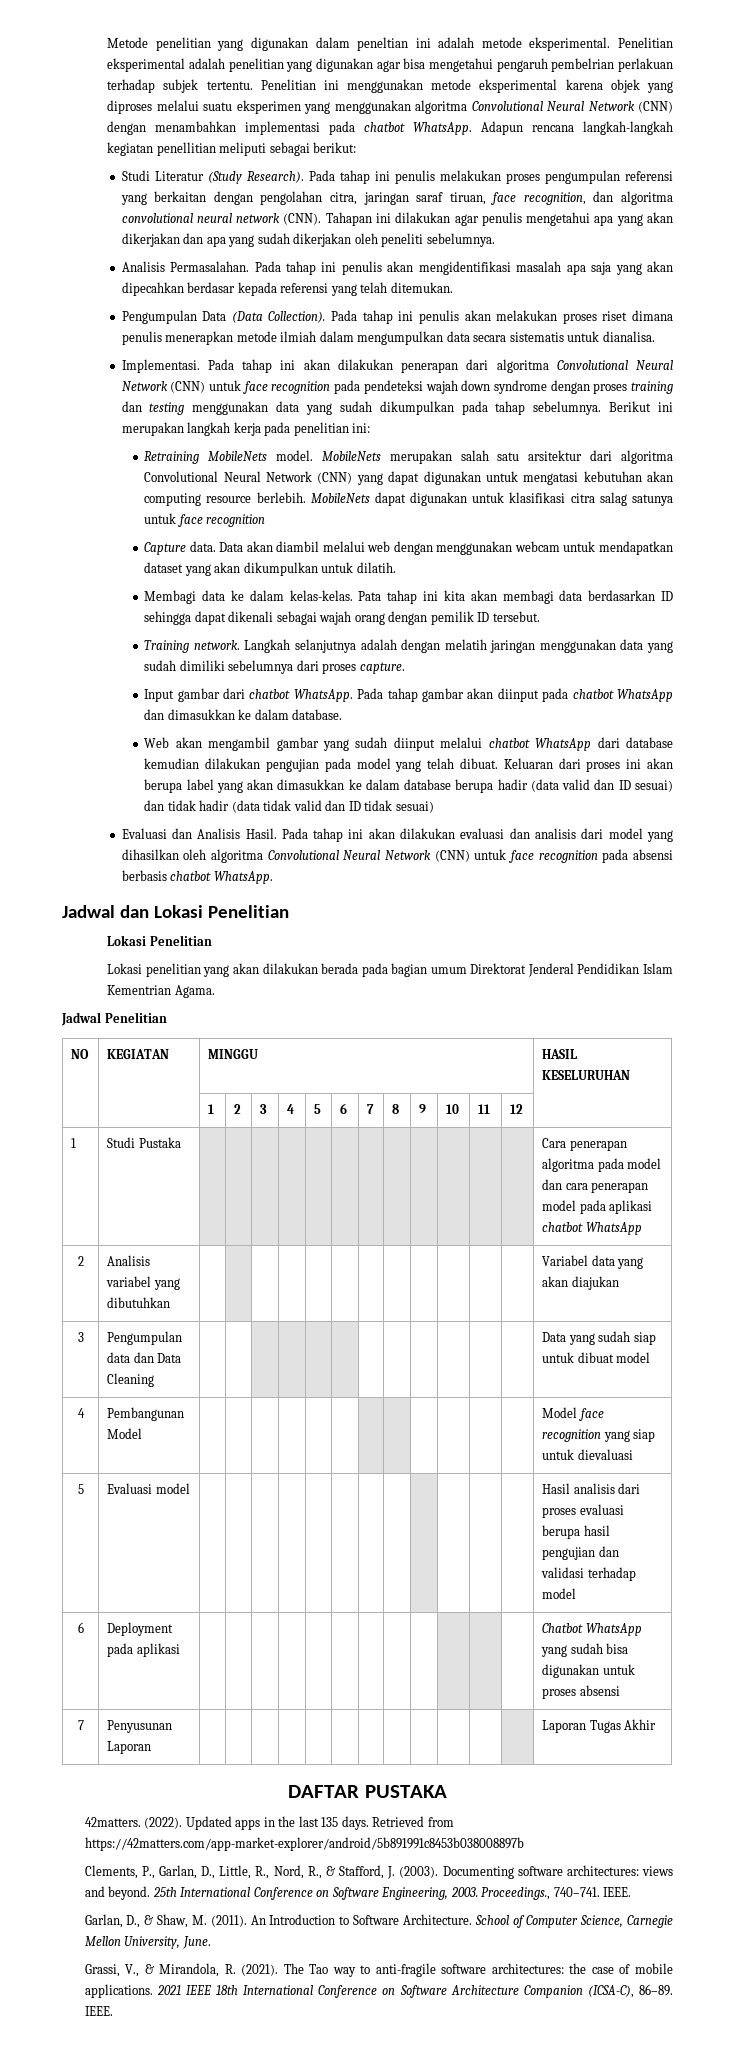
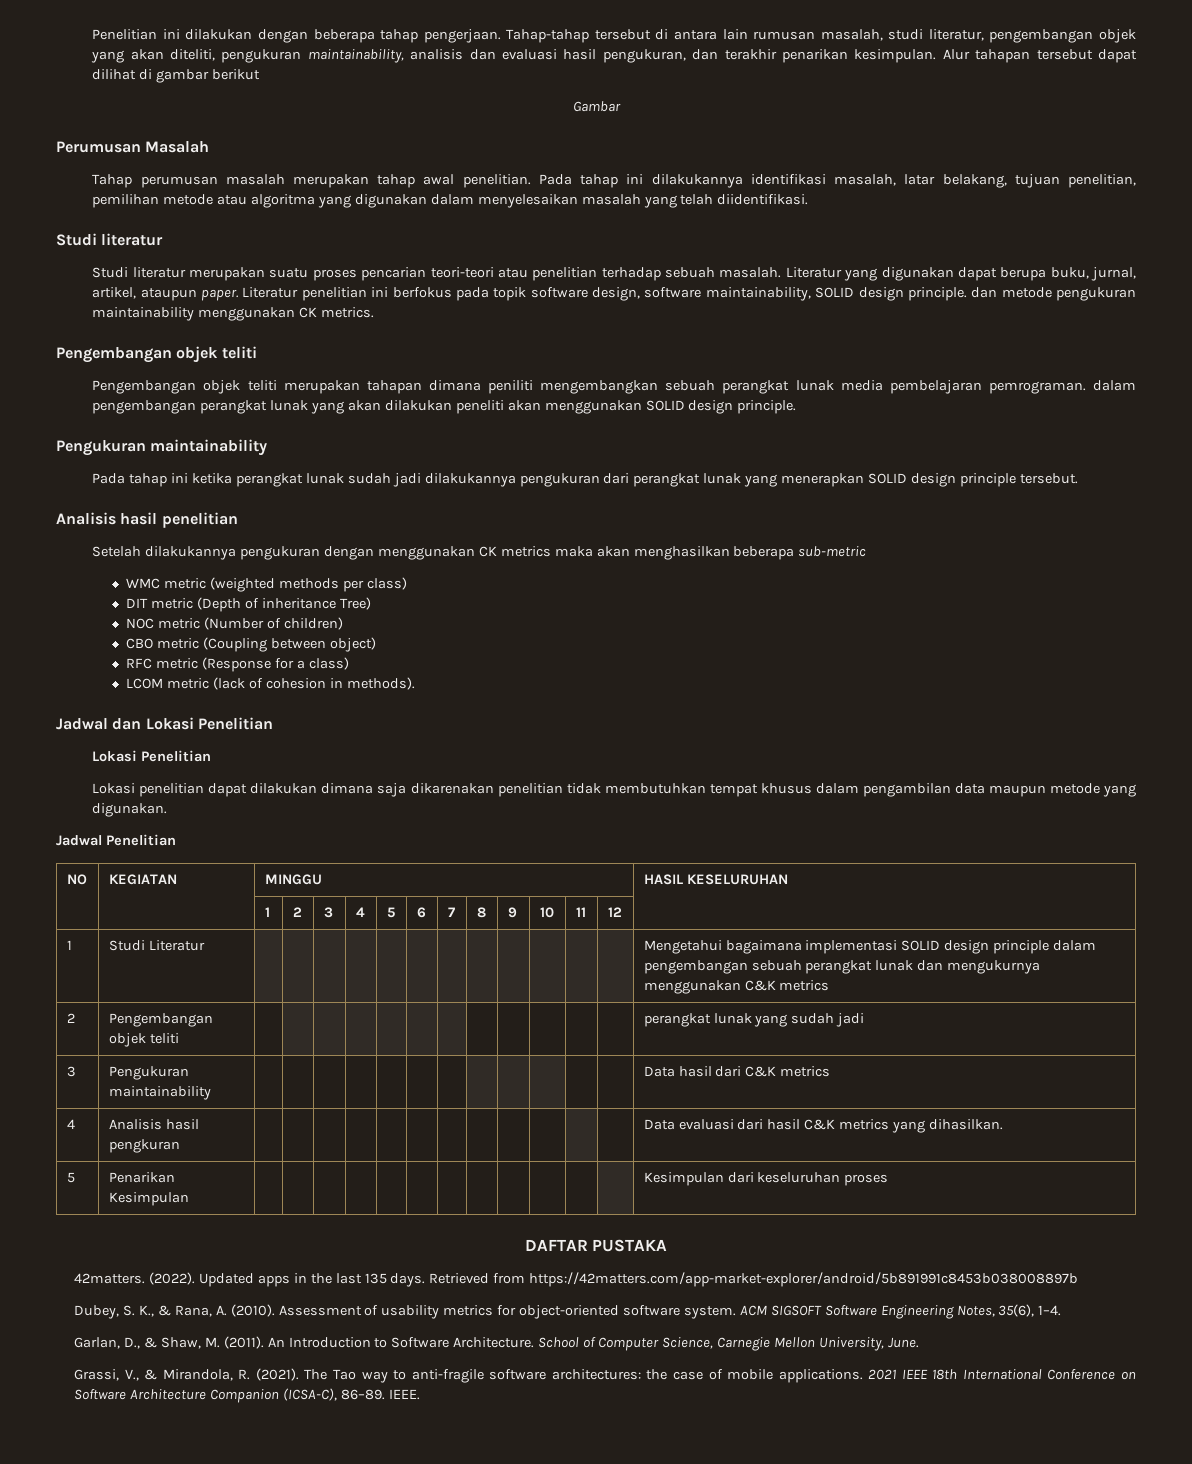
[107,37,673,51] [107,58,673,72] [107,79,673,93] [107,100,673,114] [107,121,673,135] [107,142,357,156] [121,170,674,184] [120,191,673,205] [121,212,673,226] [121,233,495,247] [121,261,673,275] [121,282,453,296] [121,310,673,324] [121,331,655,345] [121,359,673,373] [121,380,673,394] [121,401,674,415] [121,422,371,436] [144,450,673,464] [144,471,674,485] [144,492,674,506] [144,513,266,527] [144,541,673,555] [144,562,396,576] [144,590,673,604] [144,611,540,625] [144,639,673,653] [144,660,405,674] [144,688,674,702] [144,709,343,720] [144,737,673,751] [144,758,673,772] [144,779,674,793] [144,800,434,813] [121,828,673,842] [121,849,673,863] [121,870,273,884] Metode penelitian yang digunakan dalam peneltian ini adalah metode eksperimental. Penelitian eksperimental adalah penelitian yang digunakan agar bisa mengetahui pengaruh pembelrian perlakuan terhadap subjek tertentu. Penelitian ini menggunakan metode eksperimental karena objek yang diproses melalui suatu eksperimen yang menggunakan algoritma Convolutional Neural Network (CNN) dengan menambahkan implementasi pada chatbot WhatsApp. Adapun rencana langkah-langkah kegiatan penellitian meliputi sebagai berikut: // Studi Literatur (Study Research). Pada tahap ini penulis melakukan proses pengumpulan referensi yang berkaitan dengan pengolahan citra, jaringan saraf tiruan, face recognition, dan algoritma convolutional neural network (CNN). Tahapan ini dilakukan agar penulis mengetahui apa yang akan dikerjakan dan apa yang sudah dikerjakan oleh peneliti sebelumnya. // Analisis Permasalahan. Pada tahap ini penulis akan mengidentifikasi masalah apa saja yang akan dipecahkan berdasar kepada referensi yang telah ditemukan. // Pengumpulan Data (Data Collection). Pada tahap ini penulis akan melakukan proses riset dimana penulis menerapkan metode ilmiah dalam mengumpulkan data secara sistematis untuk dianalisa. // Implementasi. Pada tahap ini akan dilakukan penerapan dari algoritma Convolutional Neural Network (CNN) untuk face recognition pada pendeteksi wajah down syndrome dengan proses training dan testing menggunakan data yang sudah dikumpulkan pada tahap sebelumnya. Berikut ini merupakan langkah kerja pada penelitian ini: // Retraining MobileNets model. MobileNets merupakan salah satu arsitektur dari algoritma Convolutional Neural Network (CNN) yang dapat digunakan untuk mengatasi kebutuhan akan computing resource berlebih. MobileNets dapat digunakan untuk klasifikasi citra salag satunya untuk face recognition // Capture data. Data akan diambil melalui web dengan menggunakan webcam untuk mendapatkan dataset yang akan dikumpulkan untuk dilatih. // Membagi data ke dalam kelas-kelas. Pata tahap ini kita akan membagi data berdasarkan ID sehingga dapat dikenali sebagai wajah orang dengan pemilik ID tersebut. // Training network. Langkah selanjutnya adalah dengan melatih jaringan menggunakan data yang sudah dimiliki sebelumnya dari proses capture. // Input gambar dari chatbot WhatsApp. Pada tahap gambar akan diinput pada chatbot WhatsApp dan dimasukkan ke dalam database. // Web akan mengambil gambar yang sudah diinput melalui chatbot WhatsApp dari database kemudian dilakukan pengujian pada model yang telah dibuat. Keluaran dari proses ini akan berupa label yang akan dimasukkan ke dalam database berupa hadir (data valid dan ID sesuai) dan tidak hadir (data tidak valid dan ID tidak sesuai) // Evaluasi dan Analisis Hasil. Pada tahap ini akan dilakukan evaluasi dan analisis dari model yang dihasilkan oleh algoritma Convolutional Neural Network (CNN) untuk face recognition pada absensi berbasis chatbot WhatsApp. -> [92,29,1137,43] [91,49,1137,63] [92,69,261,83] [572,101,621,112] [56,141,210,153] [92,174,1136,188] [92,194,809,208] [56,233,164,246] [92,267,1136,281] [92,287,1136,301] [92,307,375,321] [56,346,257,363] [92,380,1137,394] [92,400,797,414] [56,439,268,456] [92,473,1078,487] [56,512,238,528] [92,546,867,560] [126,577,407,592] [126,597,371,612] [126,617,344,630] [126,637,377,652] [126,657,349,672] [126,677,415,690] Penelitian ini dilakukan dengan beberapa tahap pengerjaan. Tahap-tahap tersebut di antara lain rumusan masalah, studi literatur, pengembangan objek yang akan diteliti, pengukuran maintainability, analisis dan evaluasi hasil pengukuran, dan terakhir penarikan kesimpulan. Alur tahapan tersebut dapat dilihat di gambar berikut // Gambar // Perumusan Masalah // Tahap perumusan masalah merupakan tahap awal penelitian. Pada tahap ini dilakukannya identifikasi masalah, latar belakang, tujuan penelitian, pemilihan metode atau algoritma yang digunakan dalam menyelesaikan masalah yang telah diidentifikasi. // Studi literatur // Studi literatur merupakan suatu proses pencarian teori-teori atau penelitian terhadap sebuah masalah. Literatur yang digunakan dapat berupa buku, jurnal, artikel, ataupun paper. Literatur penelitian ini berfokus pada topik software design, software maintainability, SOLID design principle. dan metode pengukuran maintainability menggunakan CK metrics. // Pengembangan objek teliti // Pengembangan objek teliti merupakan tahapan dimana peniliti mengembangkan sebuah perangkat lunak media pembelajaran pemrograman. dalam pengembangan perangkat lunak yang akan dilakukan peneliti akan menggunakan SOLID design principle. // Pengukuran maintainability // Pada tahap ini ketika perangkat lunak sudah jadi dilakukannya pengukuran dari perangkat lunak yang menerapkan SOLID design principle tersebut. // Analisis hasil penelitian // Setelah dilakukannya pengukuran dengan menggunakan CK metrics maka akan menghasilkan beberapa sub-metric // WMC metric (weighted methods per class) // DIT metric (Depth of inheritance Tree) // NOC metric (Number of children) // CBO metric (Coupling between object) // RFC metric (Response for a class) // LCOM metric (lack of cohesion in methods).
[203,963,673,977] [107,985,215,998] yang akan dilakukan berada pada bagian umum Direktorat Jenderal Pendidikan Islam Kementrian Agama. -> [208,783,1137,797] [92,803,168,817] dapat dilakukan dimana saja dikarenakan penelitian tidak membutuhkan tempat khusus dalam pengambilan data maupun metode yang digunakan.
[138,1137,181,1148] [542,1138,627,1151] [542,1158,662,1172] [542,1179,649,1193] [542,1200,653,1214] [542,1222,642,1235] [77,1256,84,1266] [107,1255,151,1266] [106,1276,180,1290] [107,1297,171,1308] [542,1255,644,1269] [542,1276,619,1290] [77,1332,84,1342] [107,1331,183,1345] [107,1352,182,1363] [107,1373,155,1387] [542,1331,656,1345] [542,1352,651,1363] [77,1408,85,1418] [107,1407,185,1421] [107,1428,143,1439] [542,1407,604,1421] [542,1429,656,1442] [542,1449,633,1460] [77,1484,84,1494] [107,1483,190,1494] [542,1483,641,1494] [542,1504,624,1518] [542,1525,610,1539] [542,1546,619,1560] [541,1567,636,1581] [542,1588,577,1599] [77,1622,84,1633] [107,1622,174,1636] [107,1643,180,1657] [542,1623,642,1636] [541,1643,629,1657] [542,1664,635,1678] [542,1685,620,1699] [77,1720,84,1730] [107,1720,173,1733] [107,1741,152,1754] [542,1719,657,1733] Pustaka | | | | | | | | | | | | | Cara penerapan algoritma pada model dan cara penerapan model pada aplikasi chatbot WhatsApp // 2 | Analisis variabel yang dibutuhkan | | | | | | | | | | | | | Variabel data yang akan diajukan // 3 | Pengumpulan data dan Data Cleaning | | | | | | | | | | | | | Data yang sudah siap untuk dibuat model // 4 | Pembangunan Model | | | | | | | | | | | | | Model face recognition yang siap untuk dievaluasi // 5 | Evaluasi model | | | | | | | | | | | | | Hasil analisis dari proses evaluasi berupa hasil pengujian dan validasi terhadap model // 6 | Deployment pada aplikasi | | | | | | | | | | | | | Chatbot WhatsApp yang sudah bisa digunakan untuk proses absensi // 7 | Penyusunan Laporan | | | | | | | | | | | | | Laporan Tugas Akhir -> [148,940,205,951] [643,940,1097,954] [643,960,1041,974] [643,980,830,994] [66,1013,75,1023] [108,1013,213,1027] [108,1033,179,1047] [643,1013,865,1027] [66,1066,76,1077] [108,1066,189,1080] [108,1086,211,1100] [643,1066,831,1077] [66,1119,75,1129] [108,1119,199,1130] [108,1139,180,1153] [643,1119,1003,1133] [66,1172,75,1183] [108,1172,175,1183] [108,1192,189,1206] [643,1172,889,1186] Literatur | | | | | | | | | | | | | Mengetahui bagaimana implementasi SOLID design principle dalam pengembangan sebuah perangkat lunak dan mengukurnya menggunakan C&K metrics // 2 | Pengembangan objek teliti | | | | | | | | | | | | | perangkat lunak yang sudah jadi // 3 | Pengukuran maintainability | | | | | | | | | | | | | Data hasil dari C&K metrics // 4 | Analisis hasil pengkuran | | | | | | | | | | | | | Data evaluasi dari hasil C&K metrics yang dihasilkan. // 5 | Penarikan Kesimpulan | | | | | | | | | | | | | Kesimpulan dari keseluruhan proses
[84,1865,674,1879] [84,1886,632,1900] Clements, P., Garlan, D., Little, R., Nord, R., & Stafford, J. (2003). Documenting software architectures: views and beyond. 25th International Conference on Software Engineering, 2003. Proceedings., 740–741. IEEE. -> [74,1304,1062,1319] Dubey, S. K., & Rana, A. (2010). Assessment of usability metrics for object-oriented software system. ACM SIGSOFT Software Engineering Notes, 35(6), 1–4.

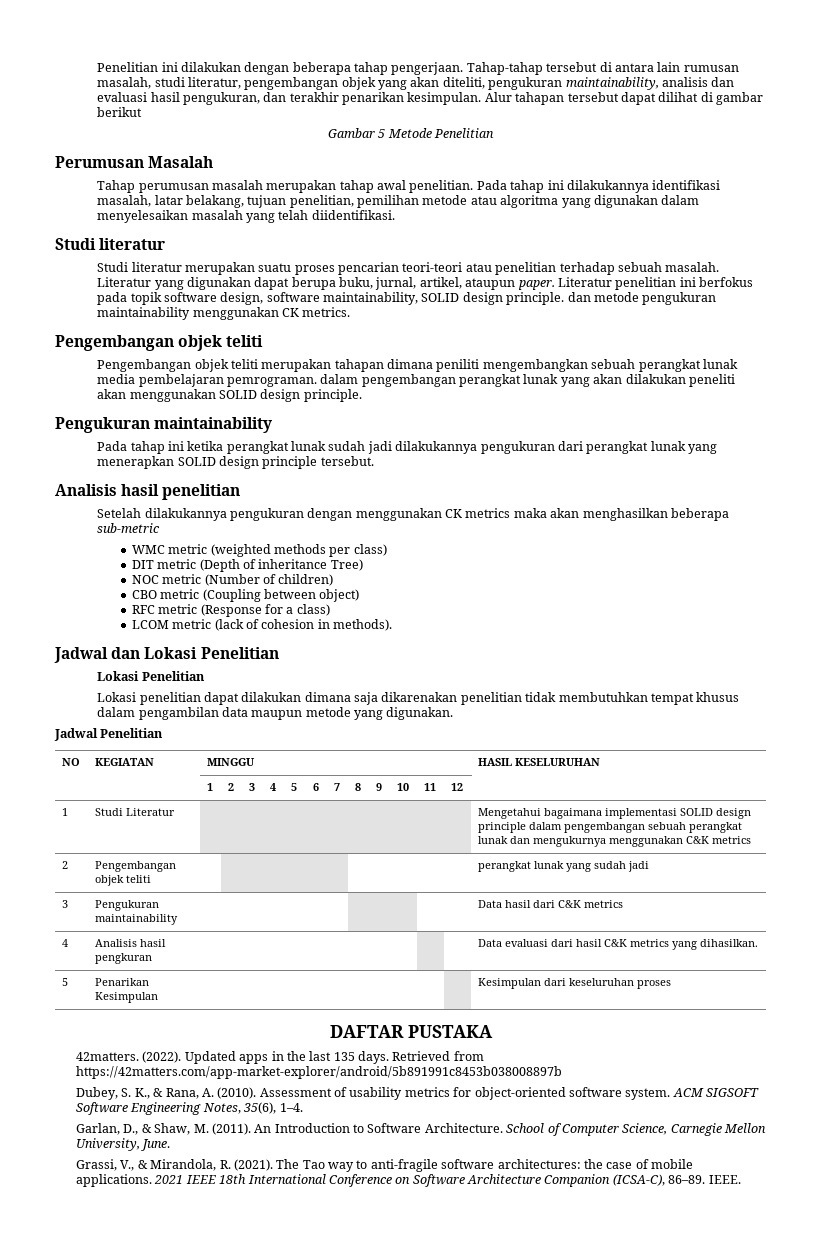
(621, 106) none -> [378,128,495,138] 5 Metode Penelitian

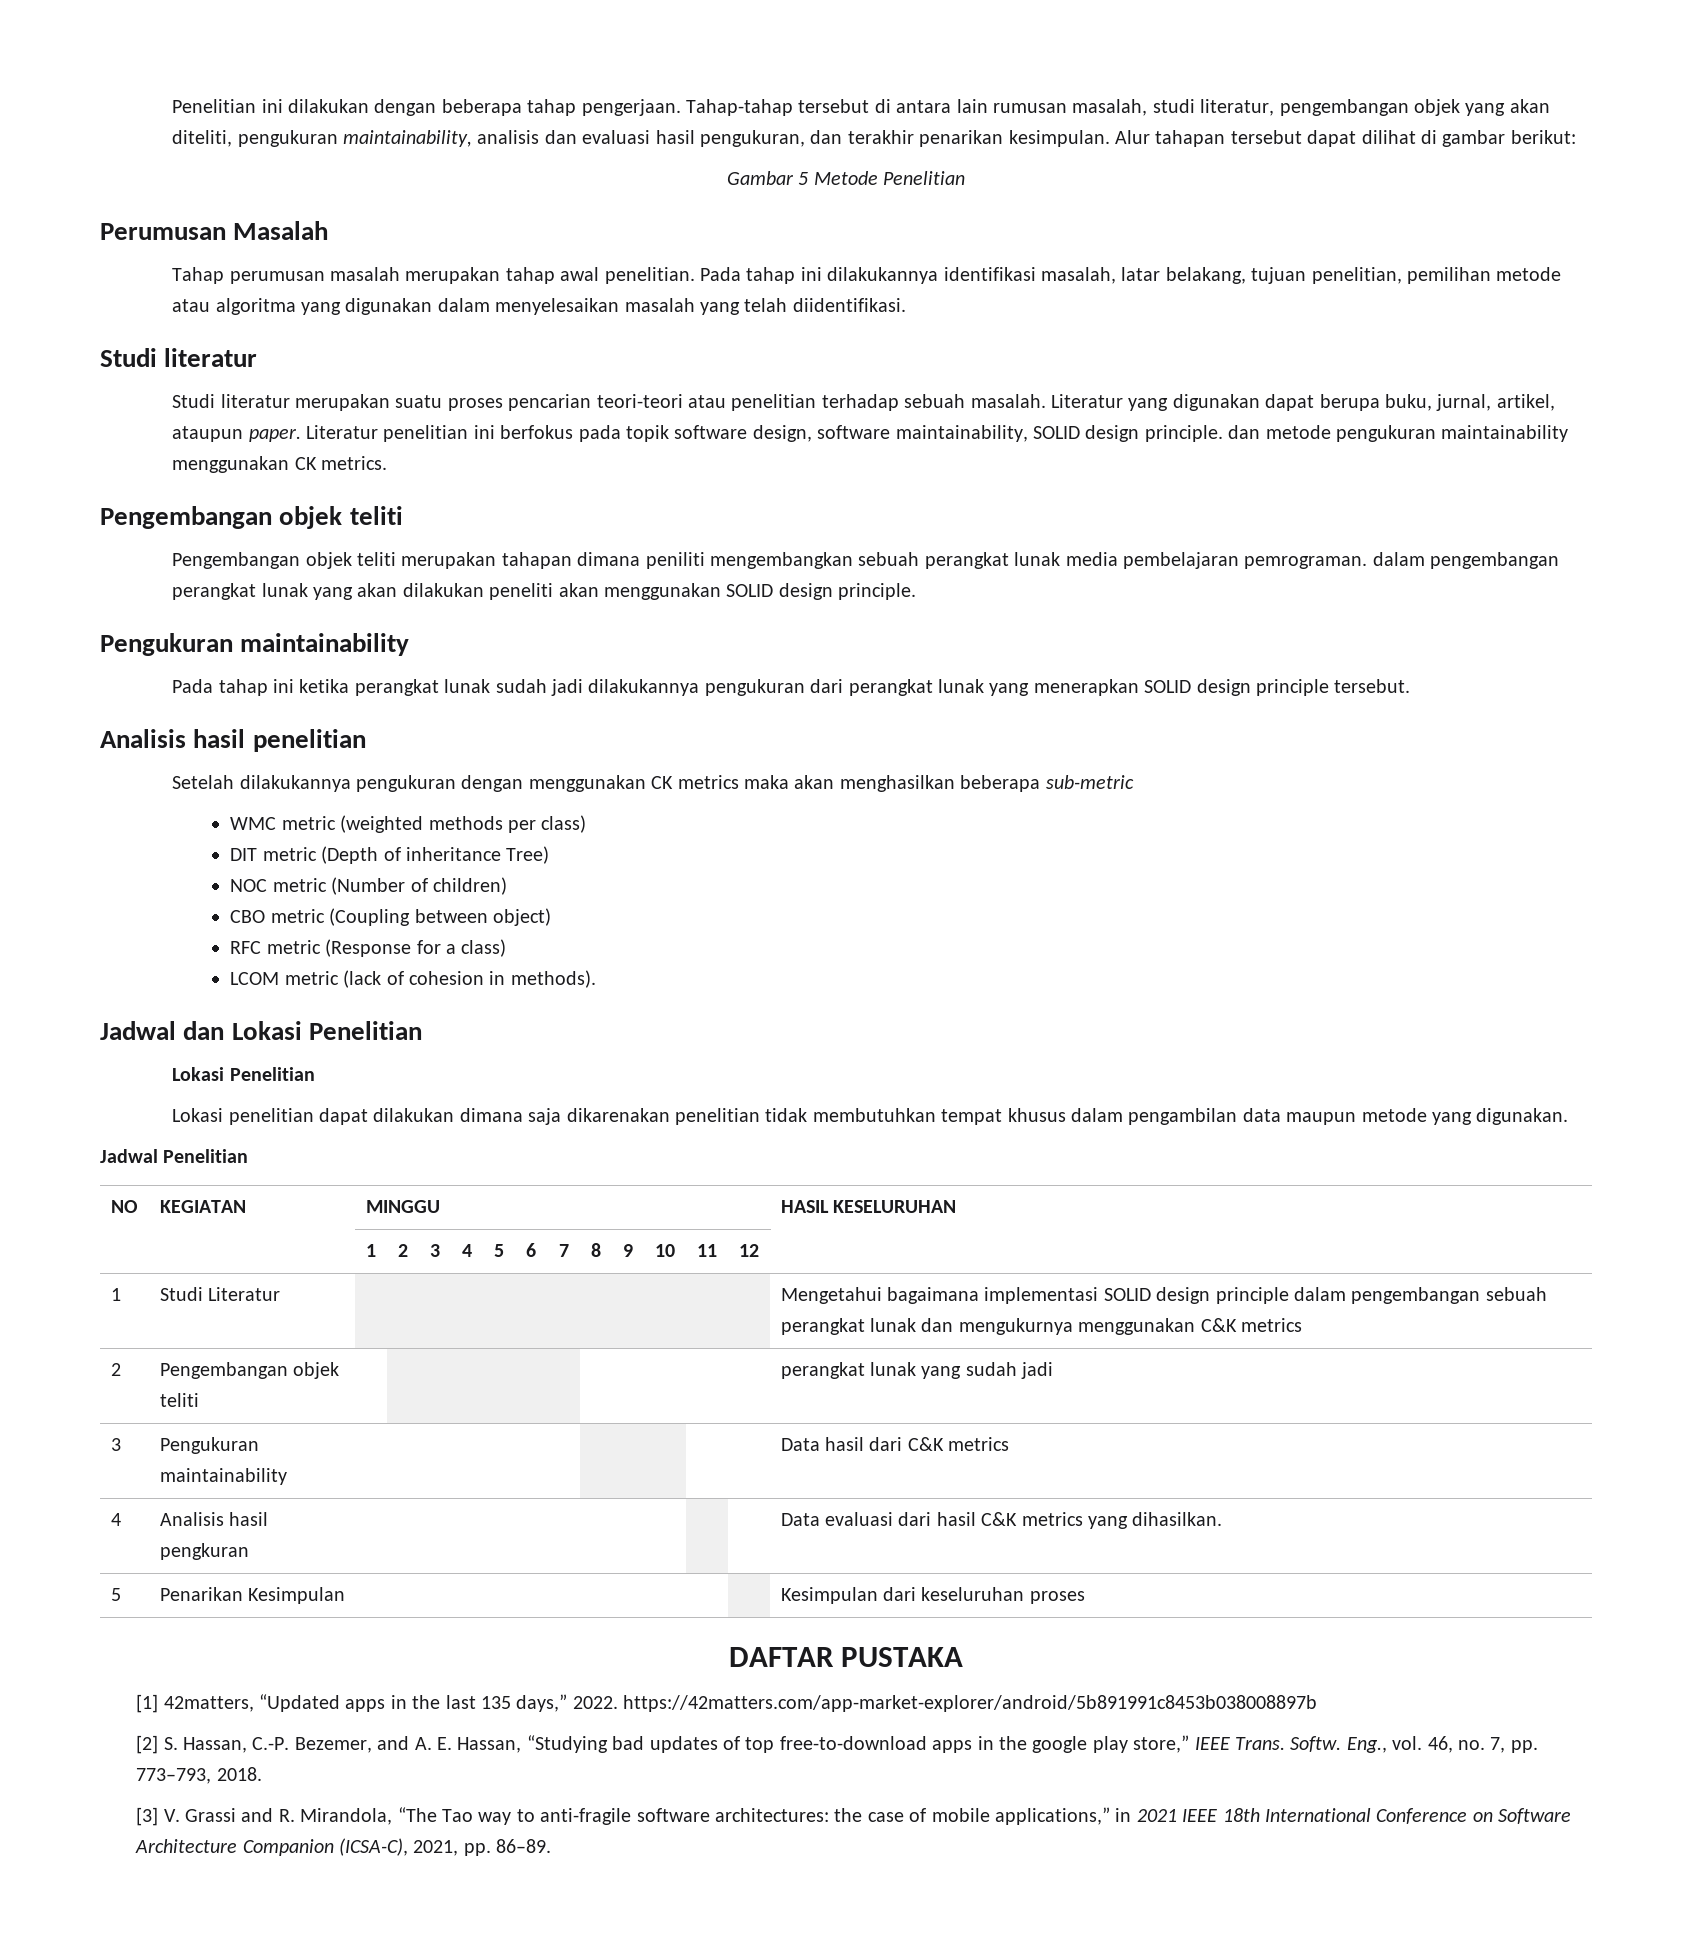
[97,107,143,117] berikut -> [1510,130,1576,144] berikut:
[76,1051,236,1064] 42matters. (2022). Updated -> [136,1694,340,1713] [1] 42matters, “Updated
[358,1051,484,1064] [76,1066,563,1079] [76,1087,760,1100] [76,1102,303,1115] [76,1123,767,1136] [76,1138,171,1151] [76,1159,300,1171] days. Retrieved from https://42matters.com/app-market-explorer/android/5b891991c8453b038008897b // Dubey, S. K., & Rana, A. (2010). Assessment of usability metrics for object-oriented software system. ACM SIGSOFT Software Engineering Notes, 35(6), 1–4. // Garlan, D., & Shaw, M. (2011). An Introduction to Software Architecture. School of Computer Science, Carnegie Mellon University, June. // Grassi, V., & Mirandola, R. (2021). The -> [516,1694,1318,1712] [136,1735,1538,1754] [136,1767,262,1784] [136,1807,437,1826] days,” 2022. https://42matters.com/app-market-explorer/android/5b891991c8453b038008897b // [2] S. Hassan, C.-P. Bezemer, and A. E. Hassan, “Studying bad updates of top free-to-download apps in the google play store,” IEEE Trans. Softw. Eng., vol. 46, no. 7, pp. 773–793, 2018. // [3] V. Grassi and R. Mirandola, “The
[76,1174,153,1187] applications. -> [994,1807,1132,1825] applications,” in
[668,1175,741,1184] 86–89. IEEE. -> [413,1839,552,1856] 2021, pp. 86–89.

